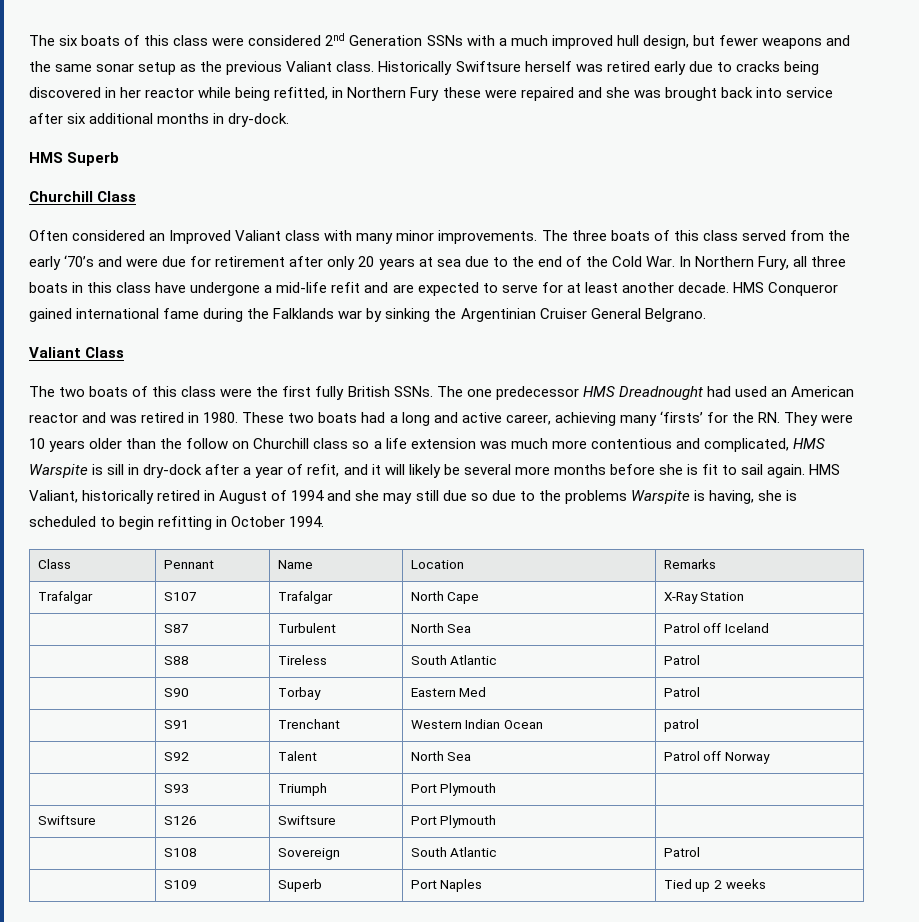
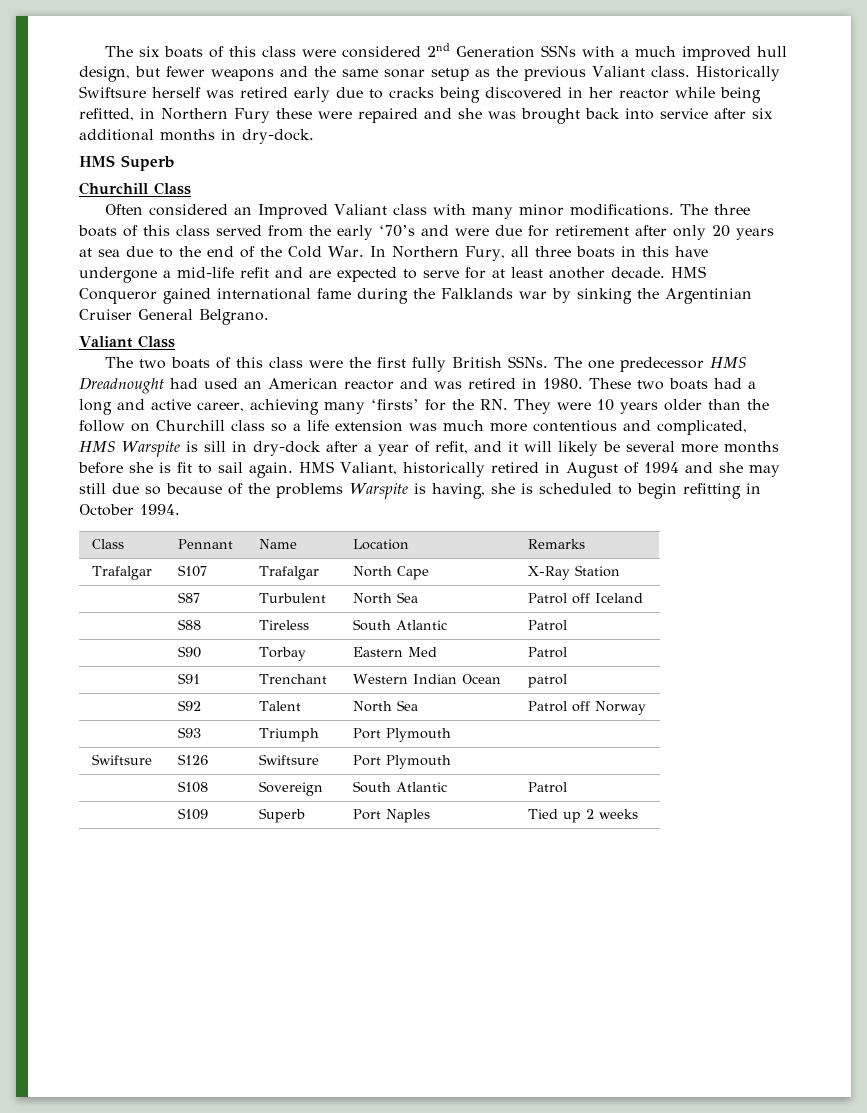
[438,230,538,244] improvements. -> [569,204,674,216] modifications.
[116,282,152,293] class -> (669, 251) none
[491,490,535,501] due to -> [166,483,243,495] because of

